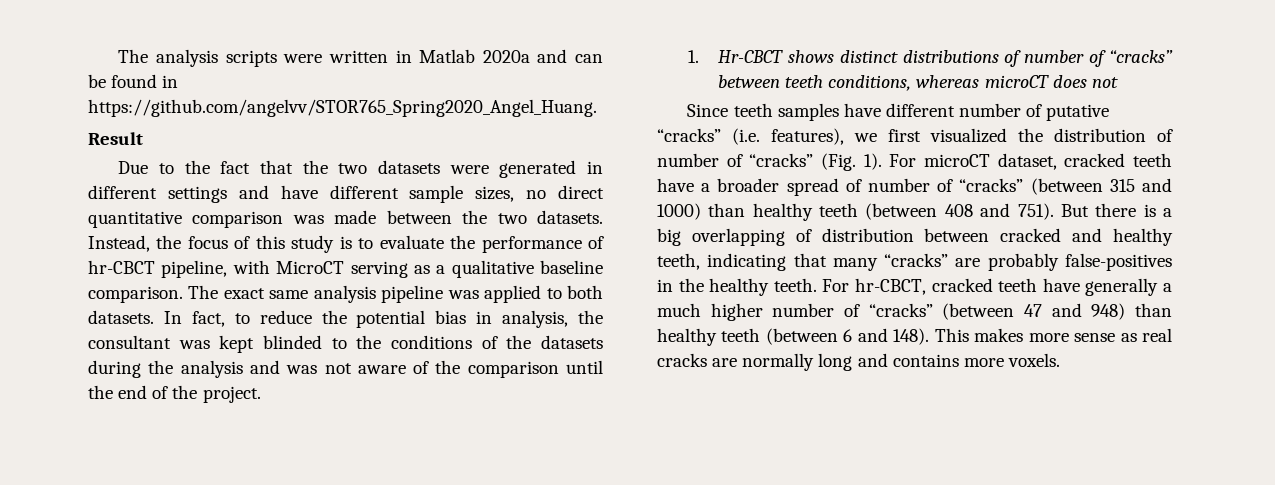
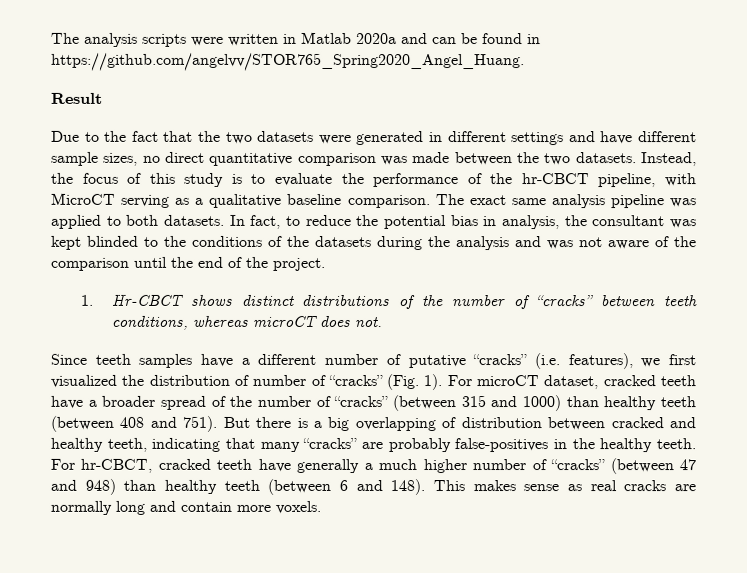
(604, 242) none -> [490,173,514,185] the
(1022, 58) none -> [420,295,443,307] the
[1091,77,1118,88] not -> [353,316,382,328] not.
(881, 110) none -> [240,357,250,365] a
(862, 185) none -> [229,395,253,407] the
[1028,333,1069,342] more -> (516, 486) none
[892,354,959,367] contains -> [180,501,232,512] contain

